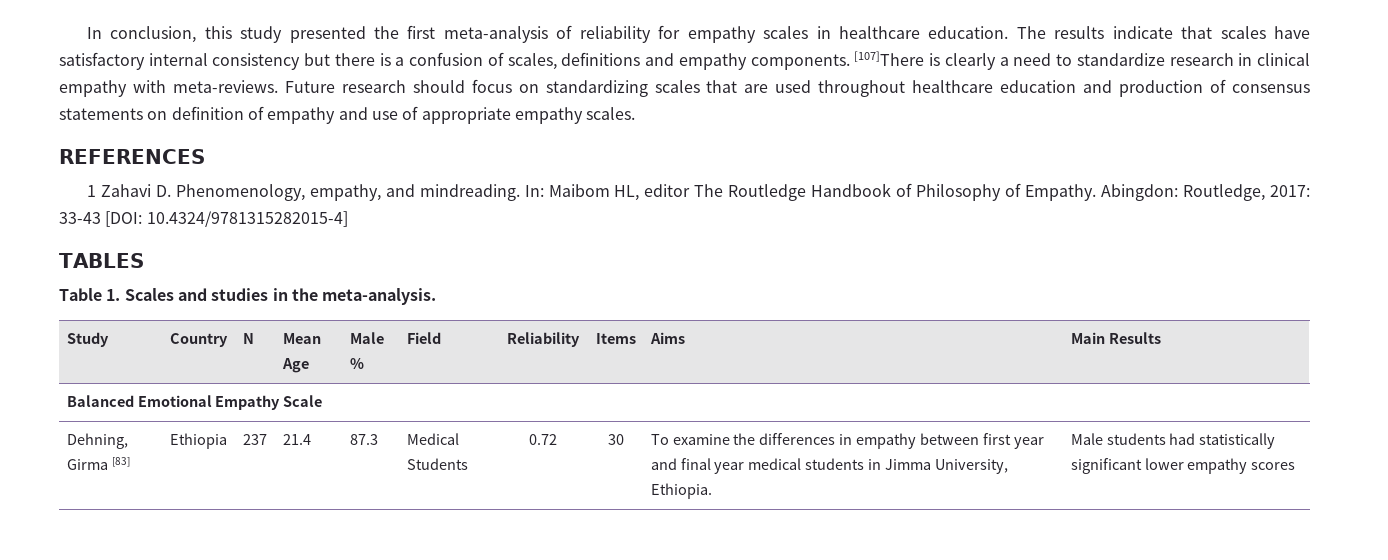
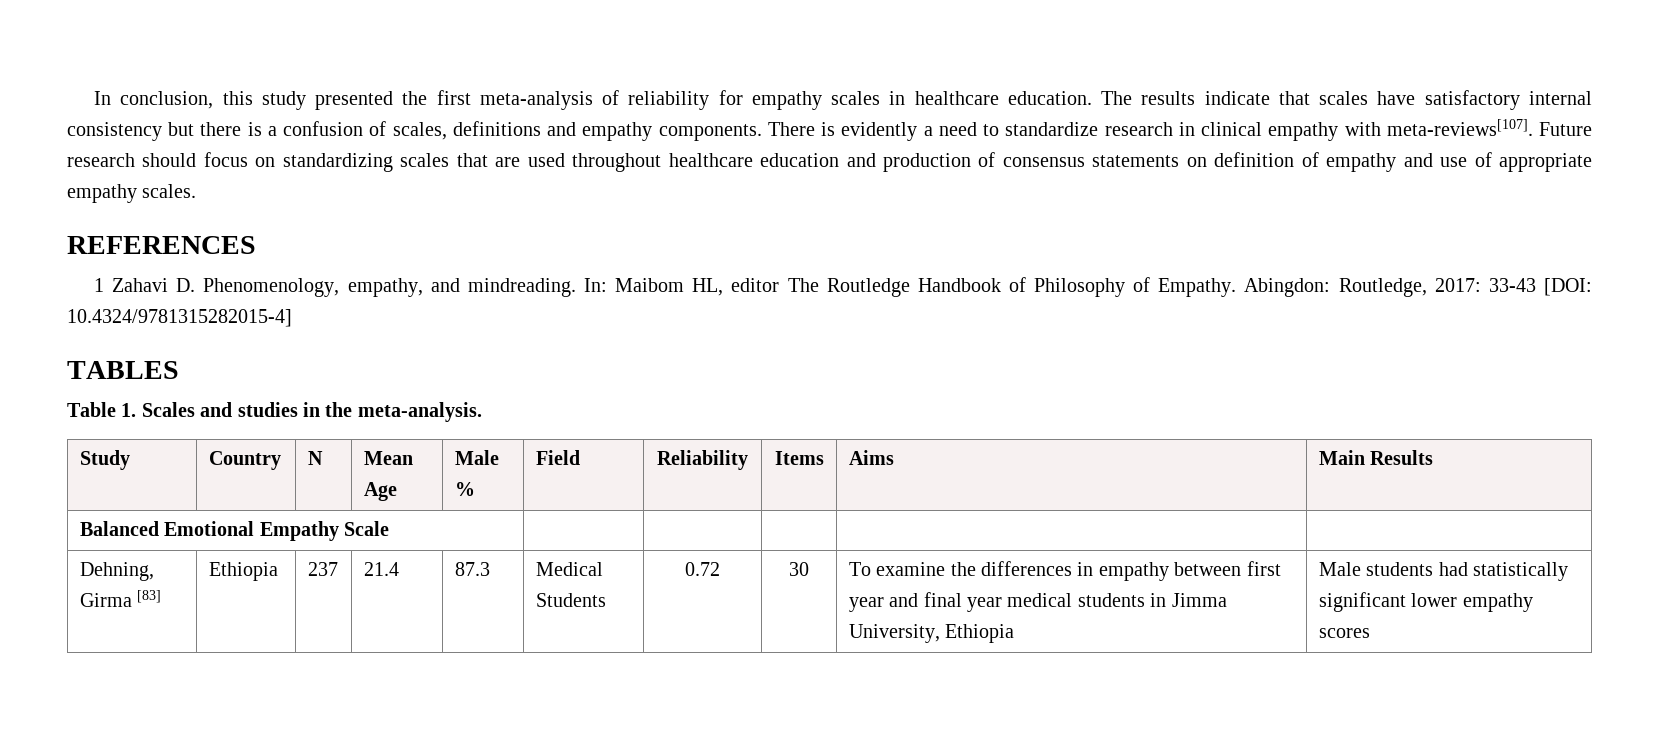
[854,51,996,70] [107]There is clearly -> [767,122,918,141] There is evidently
[172,80,278,93] meta-reviews. -> [1386,119,1533,136] meta-reviews[107].
[650,483,712,499] Ethiopia. -> [945,624,1015,643] Ethiopia

